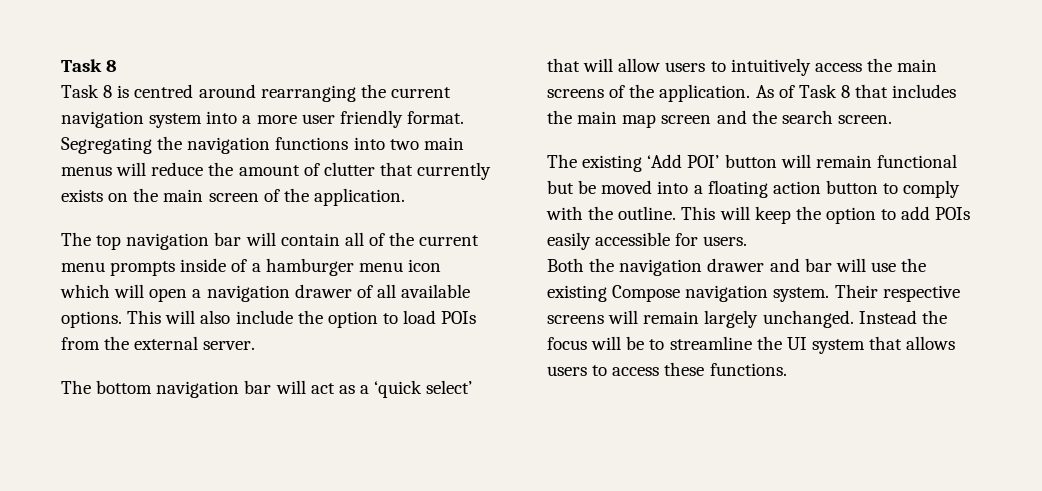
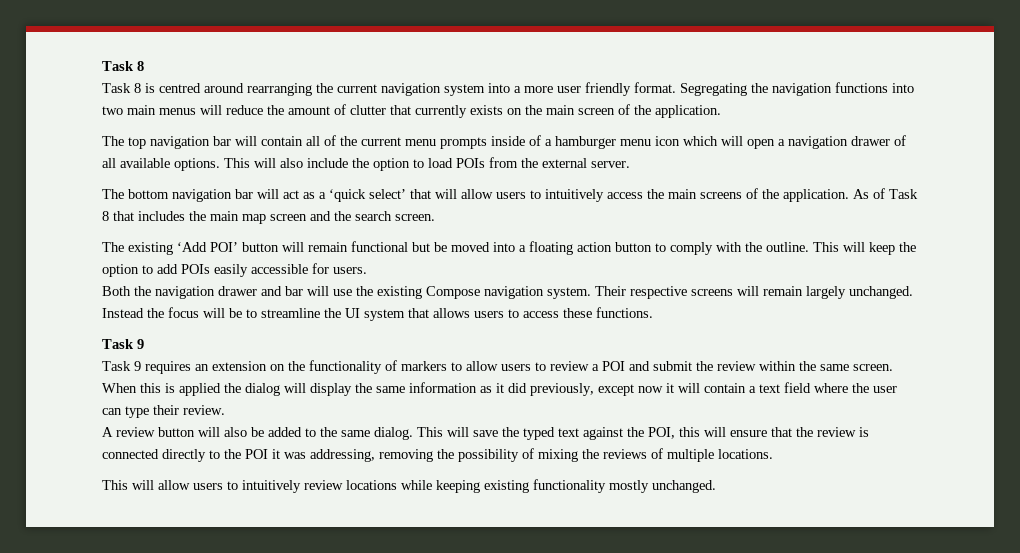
(787, 369) none -> [102,339,144,349] [102,360,893,374] [102,382,897,396] [102,405,225,418] [102,427,869,440] [102,448,773,462] [102,479,716,493] // Task 9 // Task 9 requires an extension on the functionality of markers to allow users to review a POI and submit the review within the same screen. When this is applied the dialog will display the same information as it did previously, except now it will contain a text field where the user can type their review. // A review button will also be added to the same dialog. This will save the typed text against the POI, this will ensure that the review is connected directly to the POI it was addressing, removing the possibility of mixing the reviews of multiple locations. // This will allow users to intuitively review locations while keeping existing functionality mostly unchanged.

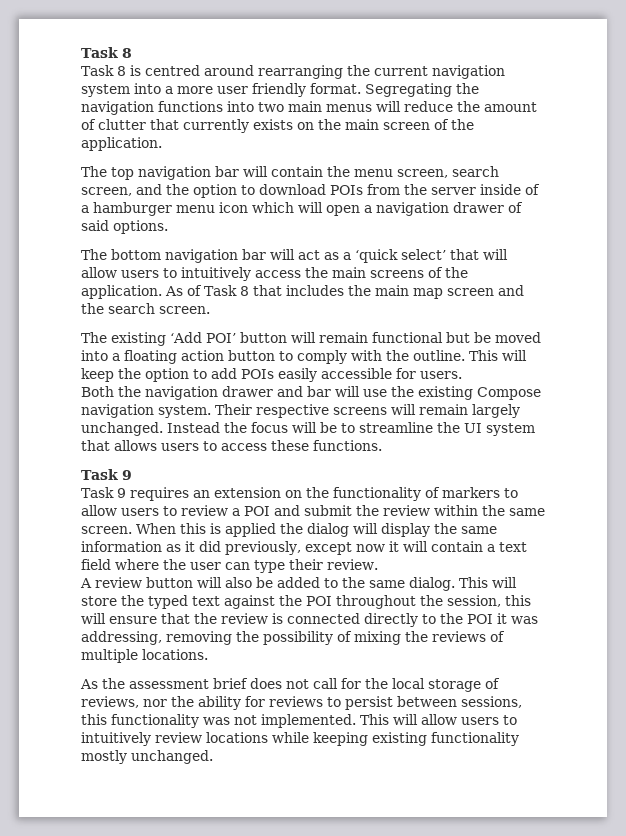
[306,135,487,149] all of the current menu prompts -> [327,166,499,178] [81,184,476,198] the menu screen, search screen, and the option to download POIs from the server
[102,158,170,168] all available -> [81,220,109,231] said
[224,157,630,171] This will also include the option to load POIs from the external server. -> (168, 227) none
[473,430,498,437] save -> [81,596,117,606] store
[648,427,675,439] POI, -> [306,595,501,609] POI throughout the session,
(773, 454) none -> [80,678,500,692] [81,696,522,710] [81,714,356,728] As the assessment brief does not call for the local storage of reviews, nor the ability for reviews to persist between sessions, this functionality was not implemented.

